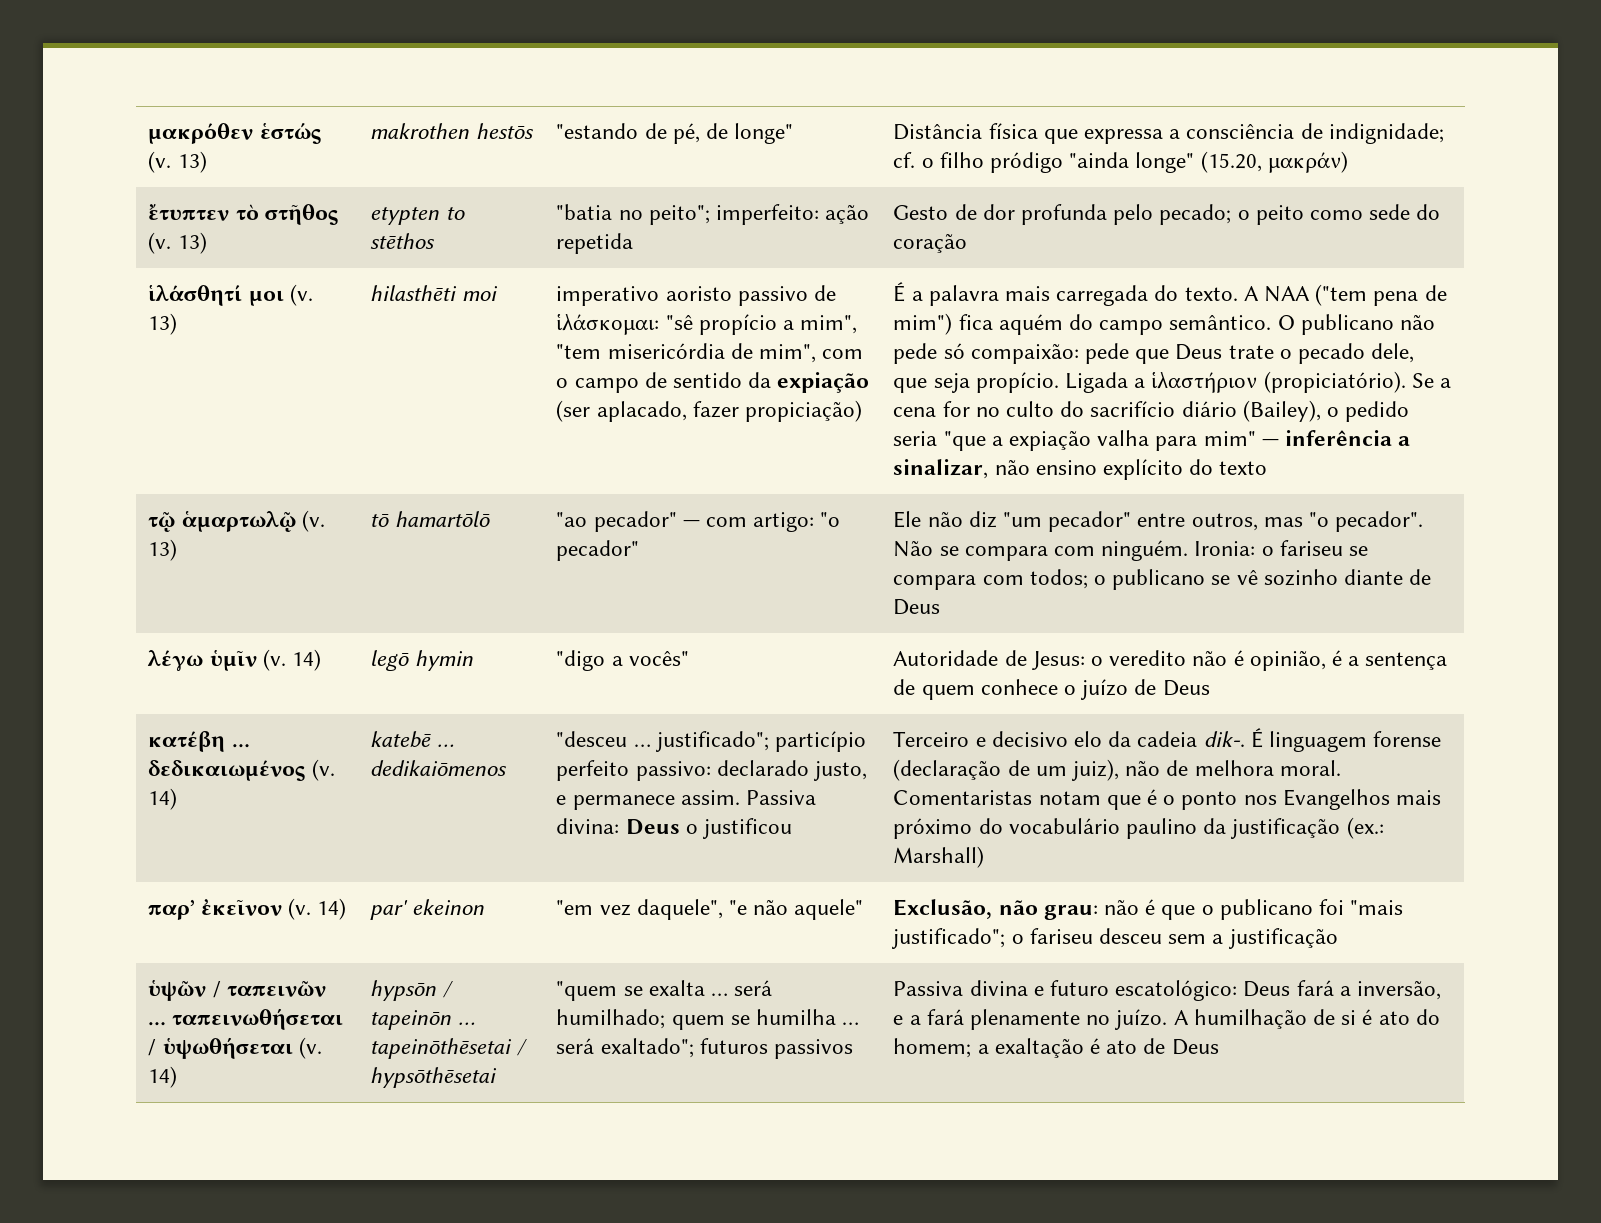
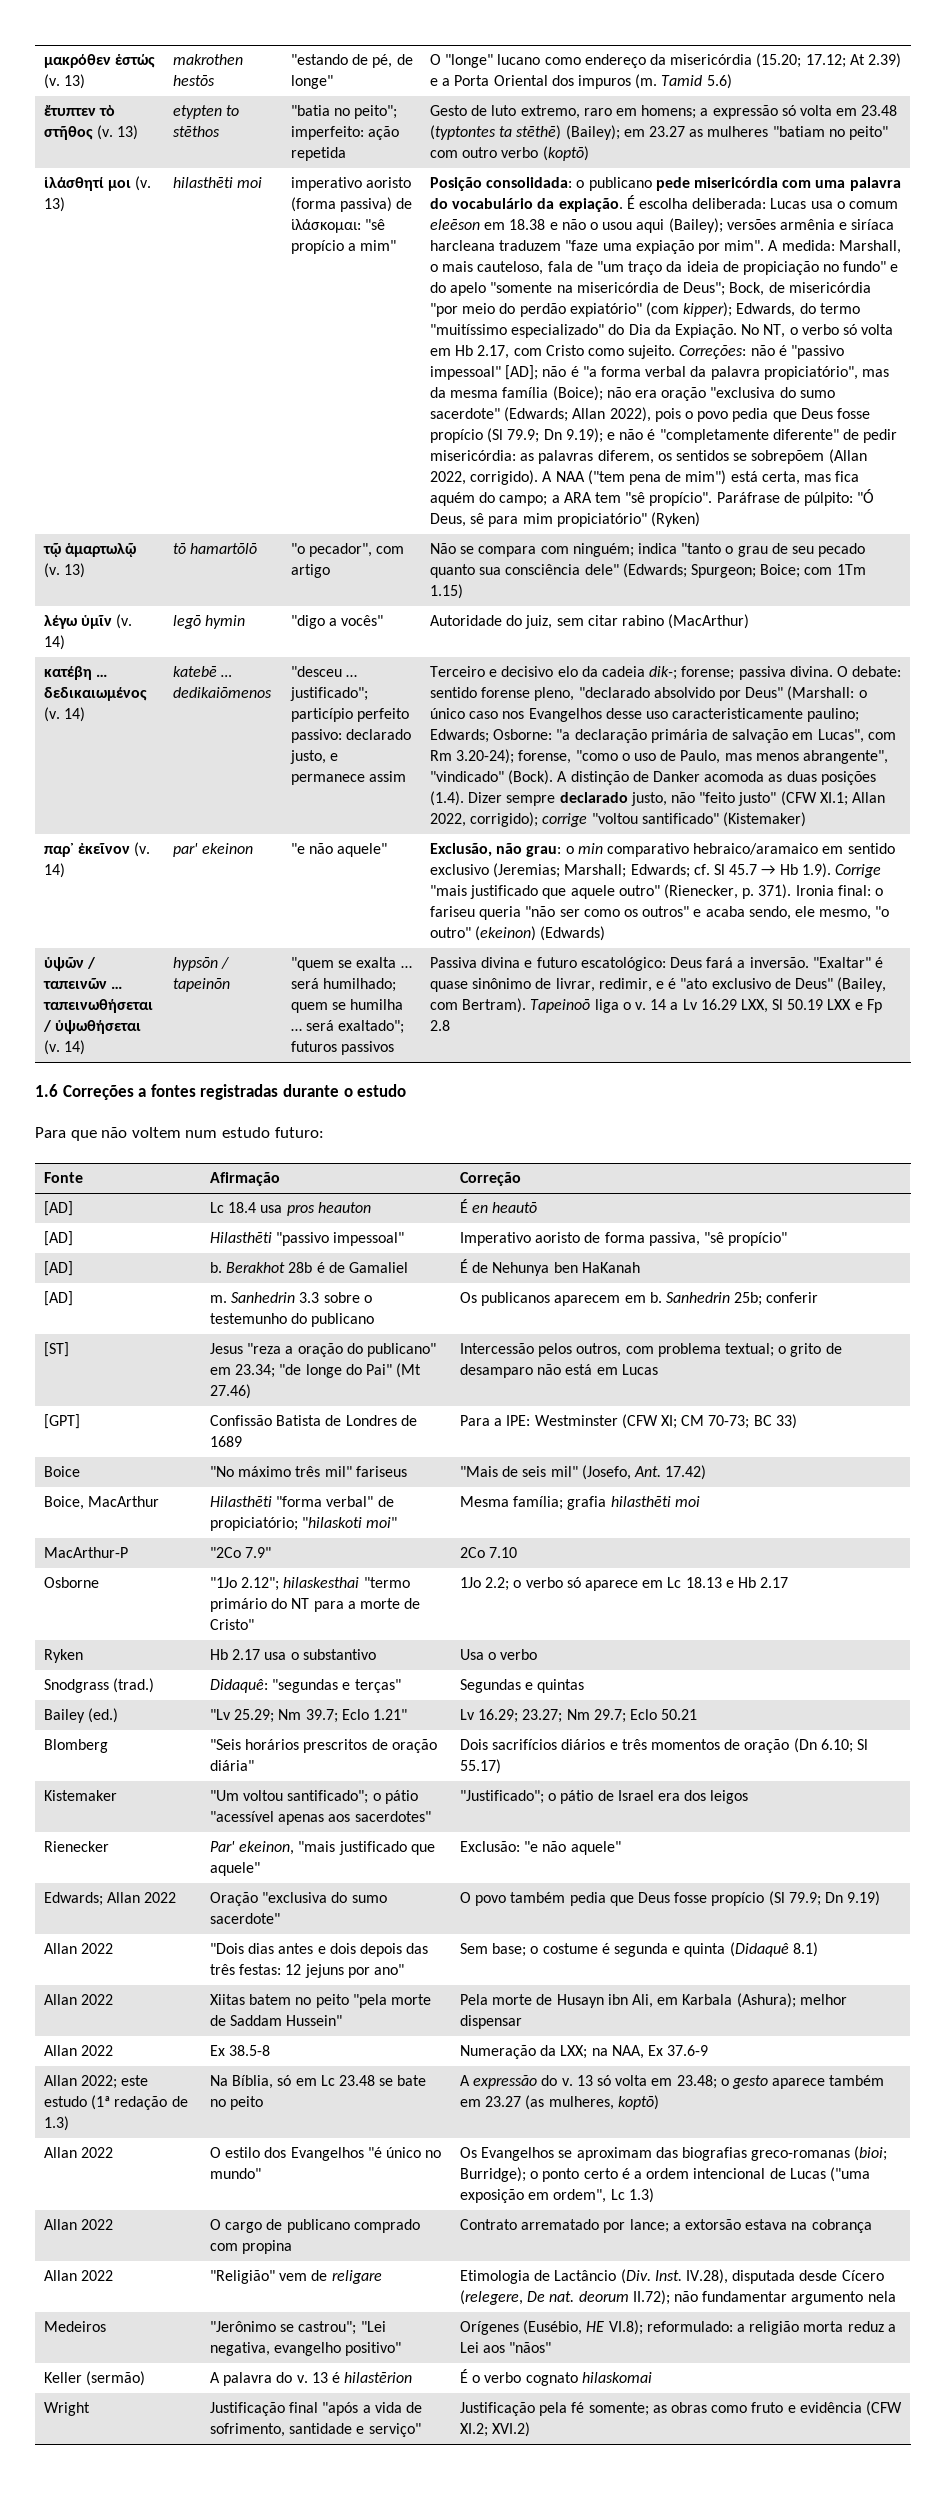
[893,123,1444,144] [893,151,1348,173] Distância física que expressa a consciência de indignidade; cf. o filho pródigo "ainda longe" (15.20, μακράν) -> [430,53,901,68] [430,74,732,89] O "longe" lucano como endereço da misericórdia (15.20; 17.12; At 2.39) e a Porta Oriental dos impuros (m. Tamid 5.6)
[982,204,1441,225] [893,233,968,253] dor profunda pelo pecado; o peito como sede do coração -> [491,105,898,119] [430,125,888,140] [430,146,589,161] luto extremo, raro em homens; a expressão só volta em 23.48 (typtontes ta stēthē) (Bailey); em 23.27 as mulheres "batiam no peito" com outro verbo (koptō)
[737,286,808,306] passivo -> [291,197,393,212] (forma passiva)
[800,315,858,334] [556,343,864,363] [556,372,870,393] [556,400,862,422] [893,282,1238,306] mim", "tem misericórdia de mim", com o campo de sentido da expiação (ser aplacado, fazer propiciação) | É a palavra mais carregada do texto. -> [360,240,397,251] [430,177,901,191] [430,195,898,212] [430,218,895,233] [430,240,901,254] [430,261,899,275] [430,282,871,296] [430,302,860,317] [430,324,894,338] [430,345,844,359] [430,365,889,380] [430,386,835,401] [430,407,870,422] [430,428,898,443] [430,449,867,464] [430,470,539,485] mim" | Posição consolidada: o publicano pede misericórdia com uma palavra do vocabulário da expiação. É escolha deliberada: Lucas usa o comum eleēson em 18.38 e não o usou aqui (Bailey); versões armênia e siríaca harcleana traduzem "faze uma expiação por mim". A medida: Marshall, o mais cauteloso, fala de "um traço da ideia de propiciação no fundo" e do apelo "somente na misericórdia de Deus"; Bock, de misericórdia "por meio do perdão expiatório" (com kipper); Edwards, do termo "muitíssimo especializado" do Dia da Expiação. No NT, o verbo só volta em Hb 2.17, com Cristo como sujeito. Correções: não é "passivo impessoal" [AD]; não é "a forma verbal da palavra propiciatório", mas da mesma família (Boice); não era oração "exclusiva do sumo sacerdote" (Edwards; Allan 2022), pois o povo pedia que Deus fosse propício (Sl 79.9; Dn 9.19); e não é "completamente diferente" de pedir misericórdia: as palavras diferem, os sentidos se sobrepõem (Allan 2022, corrigido).
[958,314,1435,335] [893,343,1415,364] [893,371,1451,393] [893,400,1410,422] [893,430,1411,451] [893,459,1268,480] fica aquém do campo semântico. O publicano não pede só compaixão: pede que Deus trate o pecado dele, que seja propício. Ligada a ἱλαστήριον (propiciatório). Se a cena for no culto do sacrifício diário (Bailey), o pedido seria "que a expiação valha para mim" — inferência a sinalizar, não ensino explícito do texto -> [730,471,860,485] [430,489,875,506] [430,512,700,527] está certa, mas fica aquém do campo; a ARA tem "sê propício". Paráfrase de púlpito: "Ó Deus, sê para mim propiciatório" (Ryken)
[556,511,841,532] [556,540,640,561] [893,511,1424,532] [893,540,1368,561] [893,569,1432,590] [893,599,941,615] "ao pecador" — com artigo: "o pecador" | Ele não diz "um pecador" entre outros, mas "o pecador". Não se compara com ninguém. Ironia: o fariseu se compara com todos; o publicano se vê sozinho diante de Deus -> [291,543,405,557] [291,564,331,578] [430,543,866,557] [430,563,866,578] [430,584,464,599] "o pecador", com artigo | Não se compara com ninguém; indica "tanto o grau de seu pecado quanto sua consciência dele" (Edwards; Spurgeon; Boice; com 1Tm 1.15)
[1004,650,1448,671] [893,679,1210,700] de Jesus: o veredito não é opinião, é a sentença de quem conhece o juízo de Deus -> [506,614,750,629] do juiz, sem citar rabino (MacArthur)
[680,790,816,805] [556,818,792,839] assim. Passiva divina: Deus o justificou -> [369,771,407,782] assim
[1203,728,1442,752] [893,759,1341,781] [893,789,1441,810] [893,817,1384,839] [893,846,985,868] dik-. É linguagem forense (declaração de um juiz), não de melhora moral. Comentaristas notam que é o ponto nos Evangelhos mais próximo do vocabulário paulino da justificação (ex.: Marshall) -> [649,666,902,680] [430,686,867,701] [430,708,860,722] [430,729,896,743] [430,749,888,764] [430,770,876,785] [430,791,885,806] [430,812,806,827] dik-; forense; passiva divina. O debate: sentido forense pleno, "declarado absolvido por Deus" (Marshall: o único caso nos Evangelhos desse uso caracteristicamente paulino; Edwards; Osborne: "a declaração primária de salvação em Lucas", com Rm 3.20-24); forense, "como o uso de Paulo, mas menos abrangente", "vindicado" (Bock). A distinção de Danker acomoda as duas posições (1.4). Dizer sempre declarado justo, não "feito justo" (CFW XI.1; Allan 2022, corrigido); corrige "voltou santificado" (Kistemaker)
[556,899,723,920] "em vez daquele", -> (254, 848) none
[1103,899,1404,920] [892,928,1338,949] não é que o publicano foi "mais justificado"; o fariseu desceu sem a justificação -> [565,843,895,857] [430,863,881,878] [430,884,883,899] [430,906,890,920] [430,926,606,941] o min comparativo hebraico/aramaico em sentido exclusivo (Jeremias; Marshall; Edwards; cf. Sl 45.7 → Hb 1.9). Corrige "mais justificado que aquele outro" (Rienecker, p. 371). Ironia final: o fariseu queria "não ser como os outros" e acaba sendo, ele mesmo, "o outro" (ekeinon) (Edwards)
[457,1022,475,1025] [370,1038,527,1059] [370,1067,498,1088] … tapeinōthēsetai / hypsōthēsetai -> (231, 985) none
[1356,980,1441,1000] [893,1009,1440,1030] [893,1038,1219,1058] inversão, e a fará plenamente no juízo. A humilhação de si é ato do homem; a exaltação é ato de Deus -> [749,957,883,968] [430,977,887,992] [430,998,882,1013] [430,1020,451,1031] [35,1084,407,1100] [35,1127,324,1141] [44,1172,84,1183] [210,1172,281,1186] [460,1172,522,1186] [44,1201,74,1216] [210,1202,371,1216] [460,1199,538,1213] [44,1231,74,1246] [210,1232,405,1246] [460,1232,788,1246] [44,1261,74,1276] [210,1262,408,1273] [460,1259,640,1276] [44,1291,74,1306] [210,1292,372,1303] [210,1313,375,1327] [460,1292,819,1306] [44,1342,70,1357] [210,1343,436,1357] [210,1363,422,1378] [210,1384,252,1399] [460,1343,842,1357] [460,1364,658,1378] [44,1414,81,1429] [210,1415,417,1426] [210,1436,243,1447] [460,1414,797,1429] [44,1466,81,1477] [210,1466,407,1477] [460,1465,707,1480] [44,1496,160,1510] [210,1496,394,1507] [210,1517,398,1531] [460,1496,700,1510] [44,1547,129,1558] [210,1547,272,1558] [460,1547,518,1558] [44,1577,100,1588] [210,1577,410,1591] [210,1598,421,1612] [210,1619,255,1630] [460,1577,789,1591] [44,1649,84,1663] [210,1649,376,1660] [460,1649,538,1660] [44,1678,155,1693] [210,1679,401,1693] [460,1679,585,1693] [44,1708,119,1723] [210,1709,407,1723] [460,1709,698,1723] [44,1739,109,1753] [210,1739,437,1753] [210,1760,255,1771] [460,1738,868,1753] [460,1759,502,1774] [44,1790,118,1801] [210,1790,418,1804] [210,1811,431,1825] [460,1790,749,1804] [44,1841,110,1852] [210,1841,435,1855] [210,1862,261,1876] [460,1841,621,1855] [44,1892,177,1906] [210,1892,387,1906] [210,1913,281,1924] [460,1891,881,1906] [44,1943,114,1954] [210,1943,429,1957] [210,1964,404,1978] [460,1942,818,1957] [44,1994,114,2005] [210,1994,431,2008] [210,2015,343,2026] [460,1993,847,2008] [460,2015,523,2029] [44,2045,114,2056] [210,2045,271,2056] [460,2045,709,2059] [44,2075,149,2089] [44,2095,188,2110] [44,2116,70,2131] [210,2075,427,2089] [210,2096,264,2110] [460,2075,885,2089] [460,2095,659,2110] [44,2147,114,2158] [210,2147,442,2161] [210,2168,262,2179] [460,2146,888,2161] [460,2167,870,2182] [460,2188,654,2203] [44,2219,114,2230] [210,2219,420,2233] [210,2240,293,2254] [460,2219,872,2233] [44,2270,114,2281] [210,2270,382,2284] [460,2269,884,2284] [460,2290,896,2305] [44,2321,107,2332] [210,2321,386,2335] [210,2342,402,2356] [460,2320,896,2335] [460,2342,552,2353] [44,2371,146,2386] [210,2372,413,2386] [460,2369,652,2386] [44,2402,91,2416] [210,2402,422,2416] [210,2423,421,2437] [460,2401,902,2416] [460,2422,531,2437] inversão. "Exaltar" é quase sinônimo de livrar, redimir, e é "ato exclusivo de Deus" (Bailey, com Bertram). Tapeinoō liga o v. 14 a Lv 16.29 LXX, Sl 50.19 LXX e Fp 2.8 // 1.6 Correções a fontes registradas durante o estudo // Para que não voltem num estudo futuro: // Fonte | Afirmação | Correção // [AD] | Lc 18.4 usa pros heauton | É en heautō // [AD] | Hilasthēti "passivo impessoal" | Imperativo aoristo de forma passiva, "sê propício" // [AD] | b. Berakhot 28b é de Gamaliel | É de Nehunya ben HaKanah // [AD] | m. Sanhedrin 3.3 sobre o testemunho do publicano | Os publicanos aparecem em b. Sanhedrin 25b; conferir // [ST] | Jesus "reza a oração do publicano" em 23.34; "de longe do Pai" (Mt 27.46) | Intercessão pelos outros, com problema textual; o grito de desamparo não está em Lucas // [GPT] | Confissão Batista de Londres de 1689 | Para a IPE: Westminster (CFW XI; CM 70-73; BC 33) // Boice | "No máximo três mil" fariseus | "Mais de seis mil" (Josefo, Ant. 17.42) // Boice, MacArthur | Hilasthēti "forma verbal" de propiciatório; "hilaskoti moi" | Mesma família; grafia hilasthēti moi // MacArthur-P | "2Co 7.9" | 2Co 7.10 // Osborne | "1Jo 2.12"; hilaskesthai "termo primário do NT para a morte de Cristo" | 1Jo 2.2; o verbo só aparece em Lc 18.13 e Hb 2.17 // Ryken | Hb 2.17 usa o substantivo | Usa o verbo // Snodgrass (trad.) | Didaquê: "segundas e terças" | Segundas e quintas // Bailey (ed.) | "Lv 25.29; Nm 39.7; Eclo 1.21" | Lv 16.29; 23.27; Nm 29.7; Eclo 50.21 // Blomberg | "Seis horários prescritos de oração diária" | Dois sacrifícios diários e três momentos de oração (Dn 6.10; Sl 55.17) // Kistemaker | "Um voltou santificado"; o pátio "acessível apenas aos sacerdotes" | "Justificado"; o pátio de Israel era dos leigos // Rienecker | Par' ekeinon, "mais justificado que aquele" | Exclusão: "e não aquele" // Edwards; Allan 2022 | Oração "exclusiva do sumo sacerdote" | O povo também pedia que Deus fosse propício (Sl 79.9; Dn 9.19) // Allan 2022 | "Dois dias antes e dois depois das três festas: 12 jejuns por ano" | Sem base; o costume é segunda e quinta (Didaquê 8.1) // Allan 2022 | Xiitas batem no peito "pela morte de Saddam Hussein" | Pela morte de Husayn ibn Ali, em Karbala (Ashura); melhor dispensar // Allan 2022 | Ex 38.5-8 | Numeração da LXX; na NAA, Ex 37.6-9 // Allan 2022; este estudo (1ª redação de 1.3) | Na Bíblia, só em Lc 23.48 se bate no peito | A expressão do v. 13 só volta em 23.48; o gesto aparece também em 23.27 (as mulheres, koptō) // Allan 2022 | O estilo dos Evangelhos "é único no mundo" | Os Evangelhos se aproximam das biografias greco-romanas (bioi; Burridge); o ponto certo é a ordem intencional de Lucas ("uma exposição em ordem", Lc 1.3) // Allan 2022 | O cargo de publicano comprado com propina | Contrato arrematado por lance; a extorsão estava na cobrança // Allan 2022 | "Religião" vem de religare | Etimologia de Lactâncio (Div. Inst. IV.28), disputada desde Cícero (relegere, De nat. deorum II.72); não fundamentar argumento nela // Medeiros | "Jerônimo se castrou"; "Lei negativa, evangelho positivo" | Orígenes (Eusébio, HE VI.8); reformulado: a religião morta reduz a Lei aos "nãos" // Keller (sermão) | A palavra do v. 13 é hilastērion | É o verbo cognato hilaskomai // Wright | Justificação final "após a vida de sofrimento, santidade e serviço" | Justificação pela fé somente; as obras como fruto e evidência (CFW XI.2; XVI.2)

